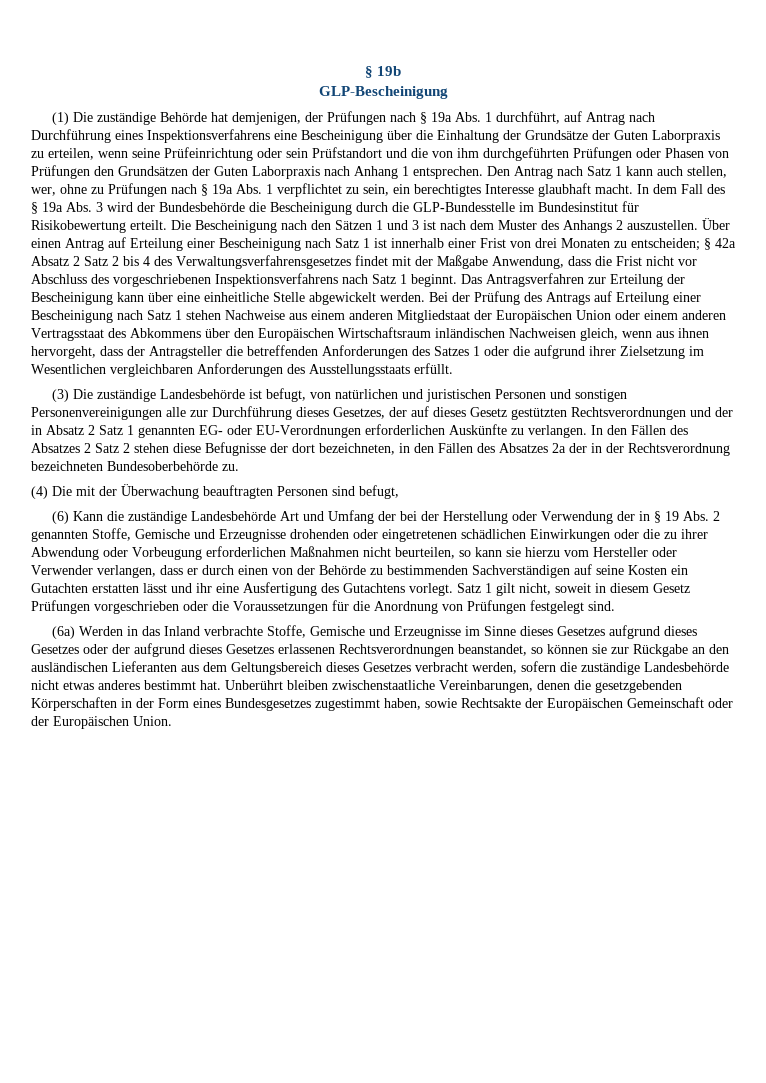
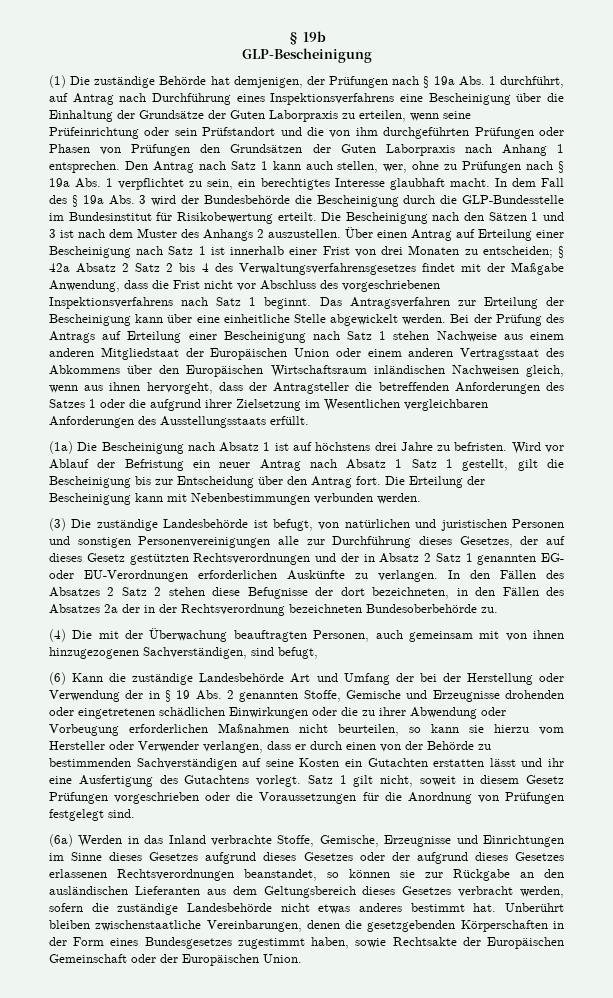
(453, 368) none -> [49,441,564,454] [49,459,565,471] [49,476,485,488] [49,493,421,505] // (1a) Die Bescheinigung nach Absatz 1 ist auf höchstens drei Jahre zu befristen. Wird vor Ablauf der Befristung ein neuer Antrag nach Absatz 1 Satz 1 gestellt, gilt die Bescheinigung bis zur Entscheidung über den Antrag fort. Die Erteilung der Bescheinigung kann mit Nebenbestimmungen verbunden werden.
[277,486,328,496] Personen -> [313,630,564,642] [49,647,247,659] Personen, auch gemeinsam mit von ihnen hinzugezogenen Sachverständigen,
[310,626,462,639] Gemische und Erzeugnisse -> [319,835,564,847] Gemische, Erzeugnisse und Einrichtungen

